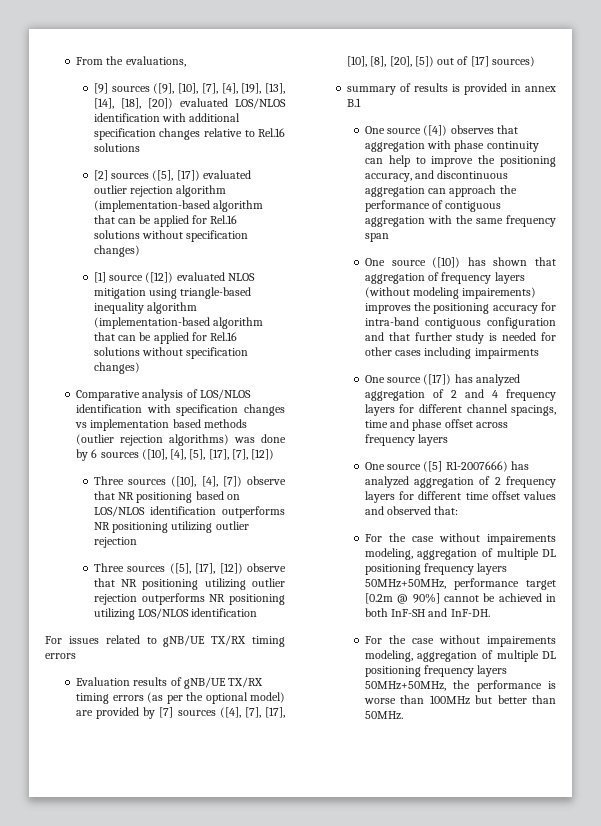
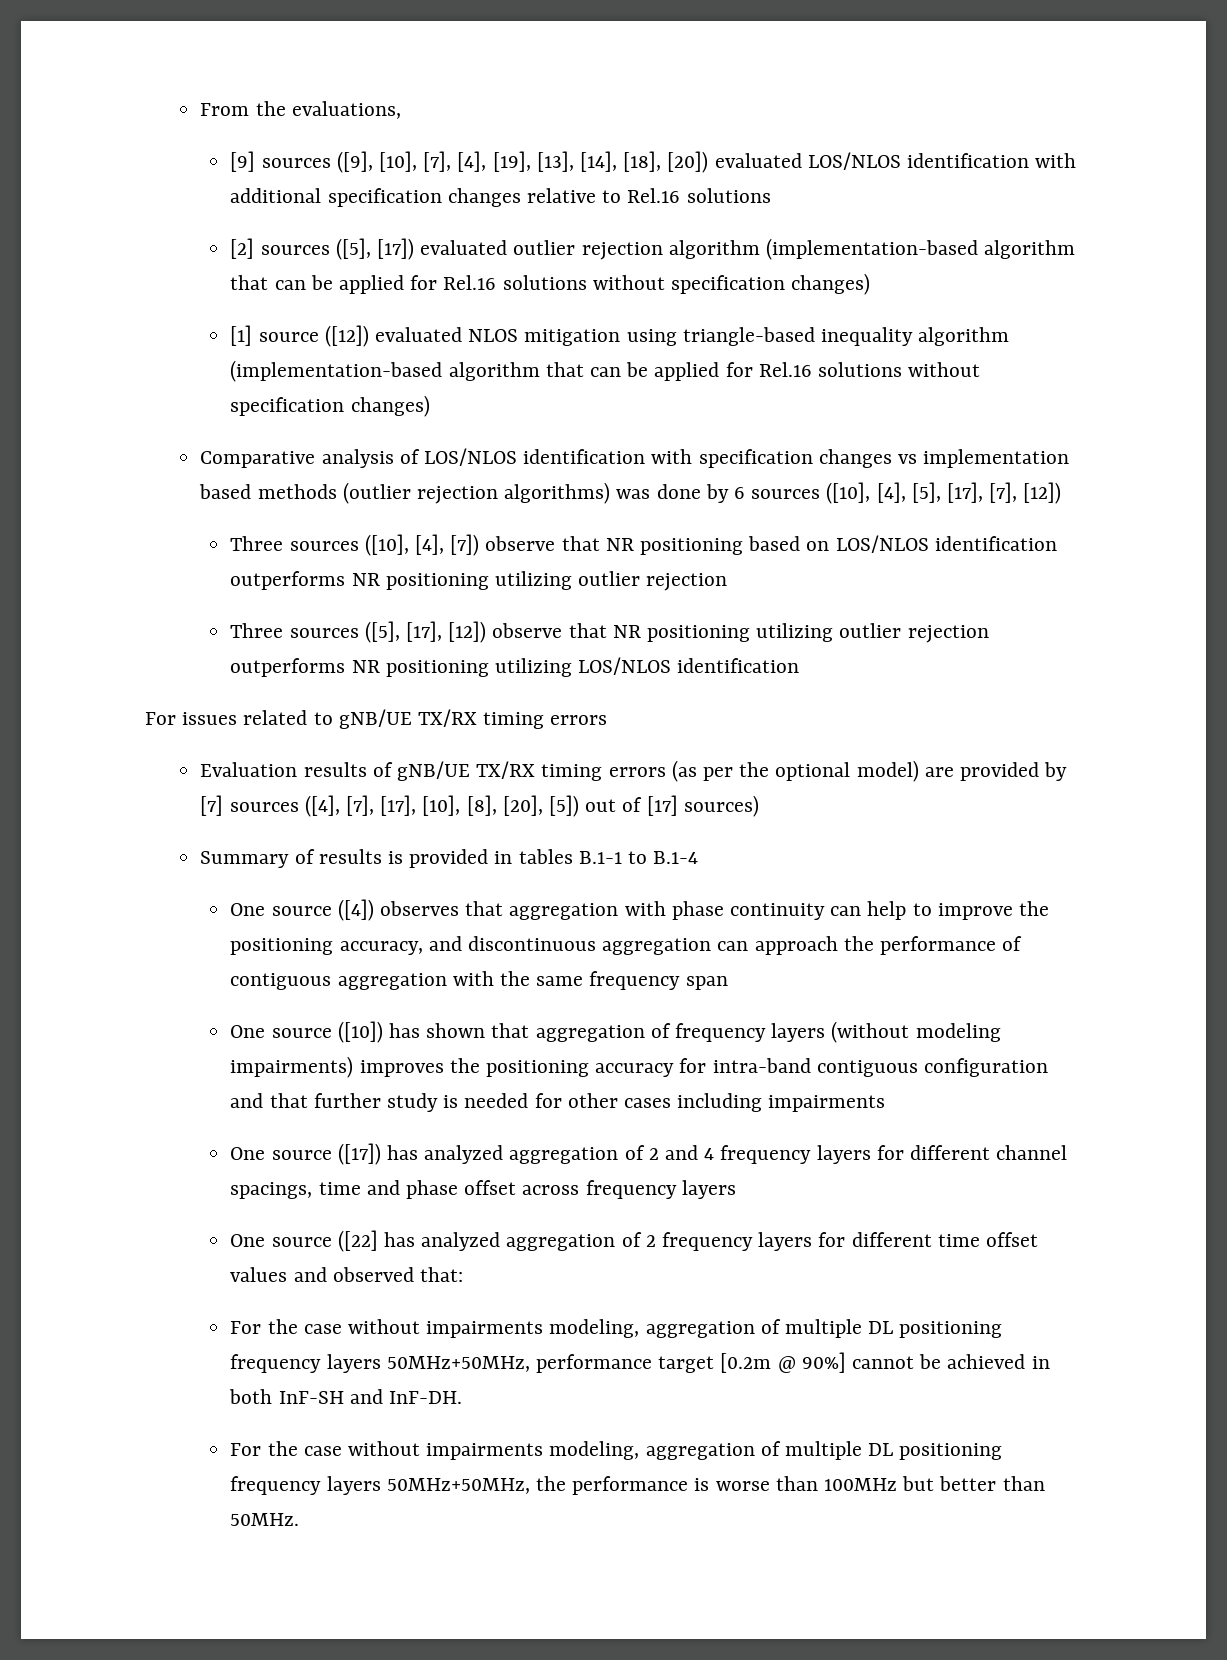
[347,86,397,95] summary -> [200,851,290,868] Summary
[525,86,556,92] [347,98,362,107] annex B.1 -> [518,849,699,864] tables B.1-1 to B.1-4
[462,287,537,299] impairements) -> [230,1056,354,1078] impairments)
[423,461,508,472] ([5] R1-2007666) -> [337,1230,378,1252] ([22]
[487,534,556,545] impairements -> [426,1321,544,1338] impairments
[487,636,556,647] impairements -> [426,1443,544,1460] impairments

